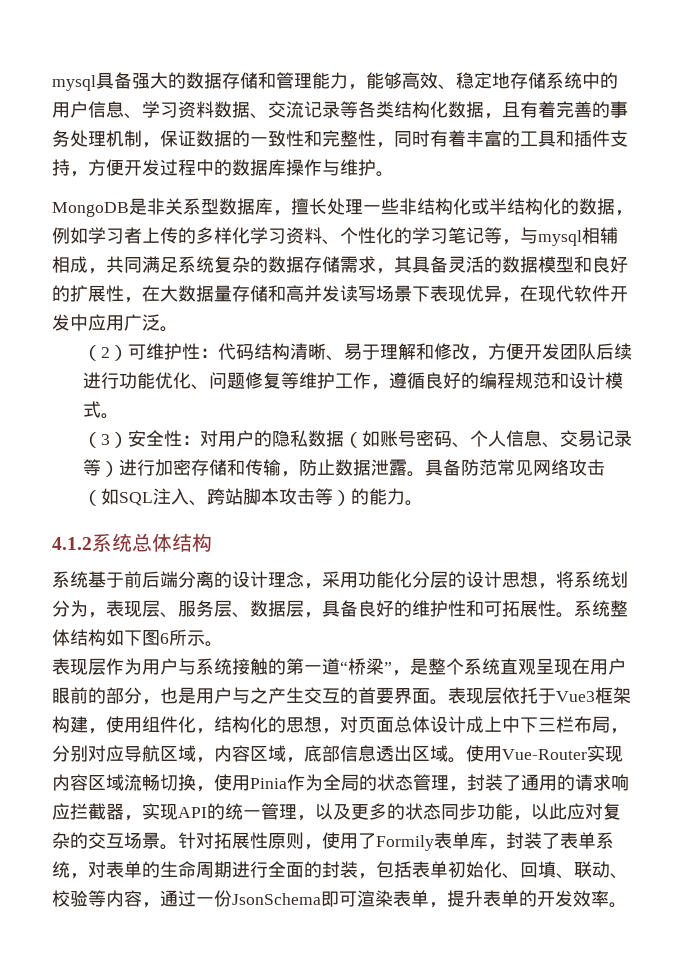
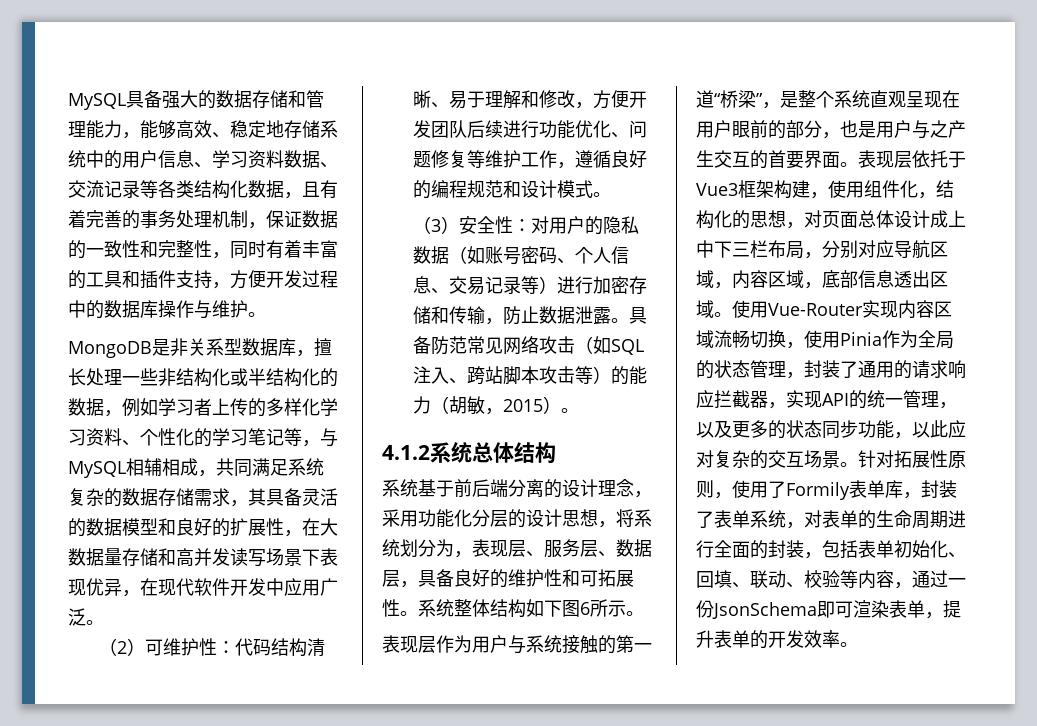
[52,75,96,91] mysql -> [68,93,126,110] MySQL
[538,230,582,246] mysql -> [68,461,126,478] MySQL
(406, 496) none -> [430,396,561,415] （胡敏，2015）

